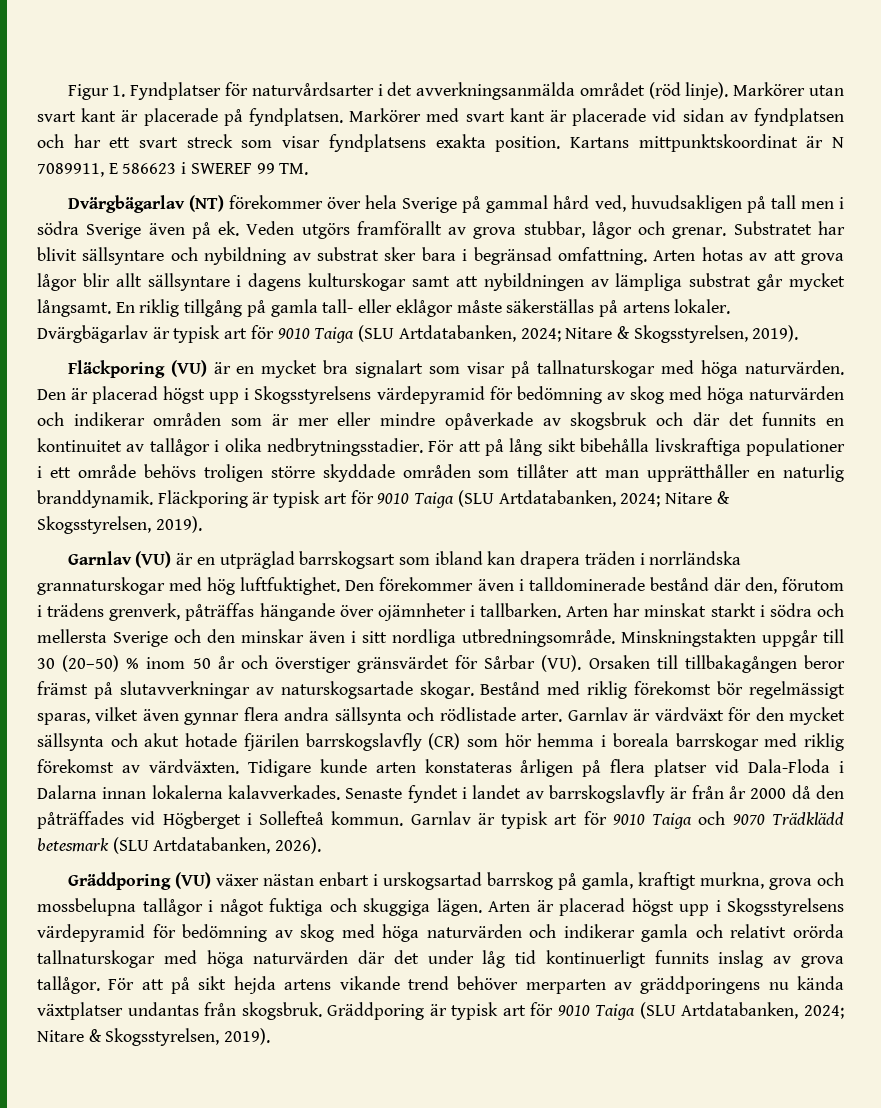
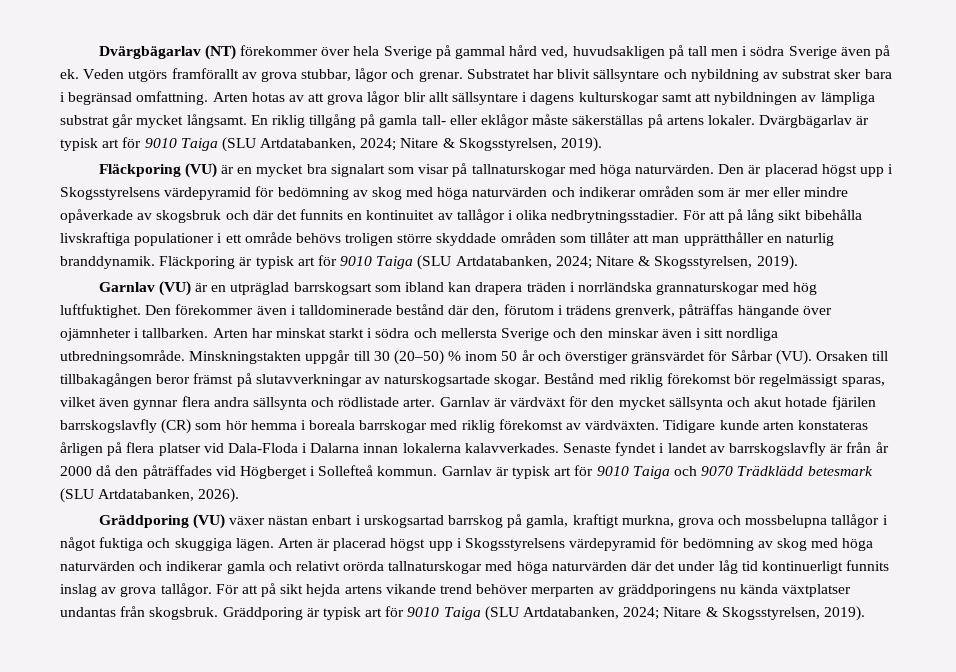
[67,82,845,100] [37,108,845,126] [37,134,845,152] [37,162,309,177] Figur 1. Fyndplatser för naturvårdsarter i det avverkningsanmälda området (röd linje). Markörer utan svart kant är placerade på fyndplatsen. Markörer med svart kant är placerade vid sidan av fyndplatsen och har ett svart streck som visar fyndplatsens exakta position. Kartans mittpunktskoordinat är N 7089911, E 586623 i SWEREF 99 TM. // -> (98, 52) none

